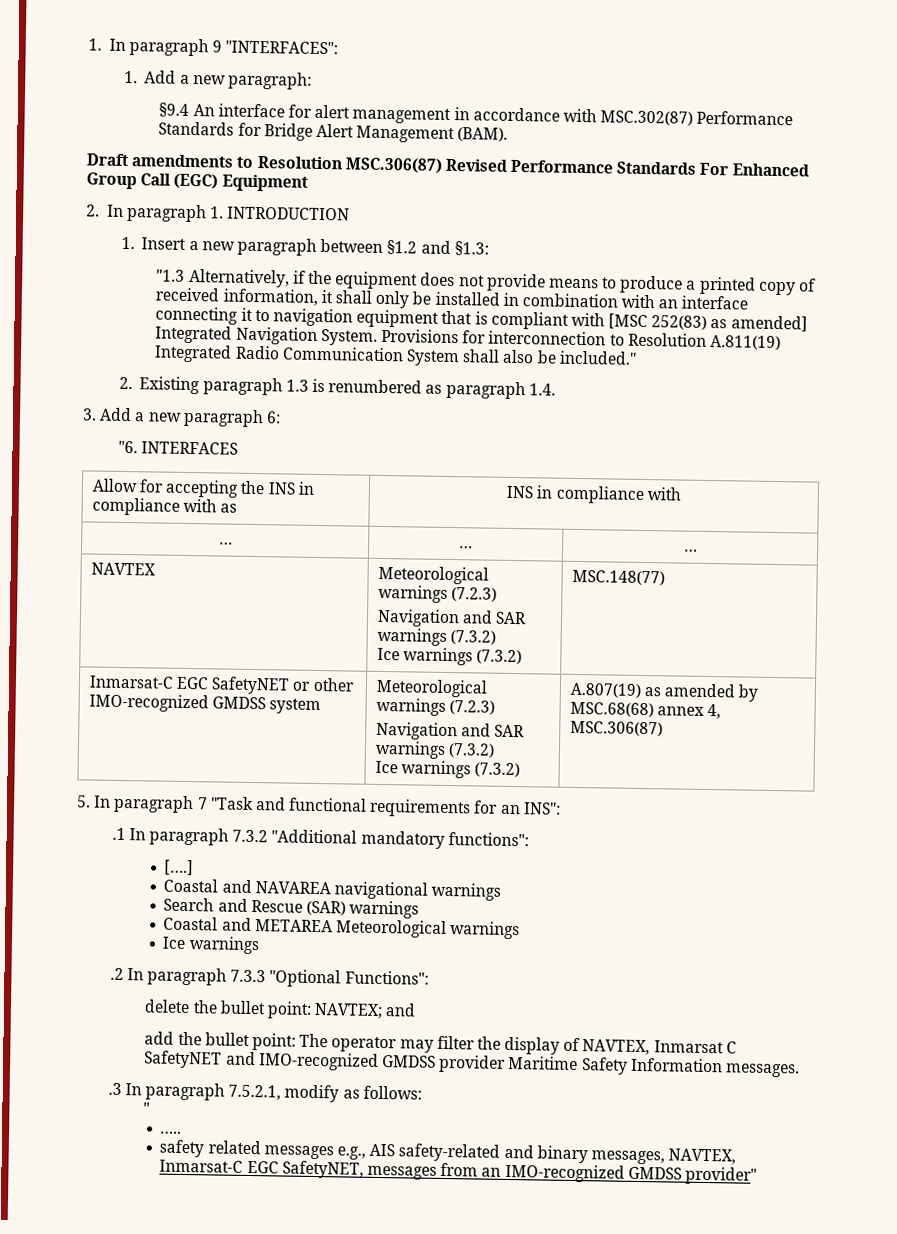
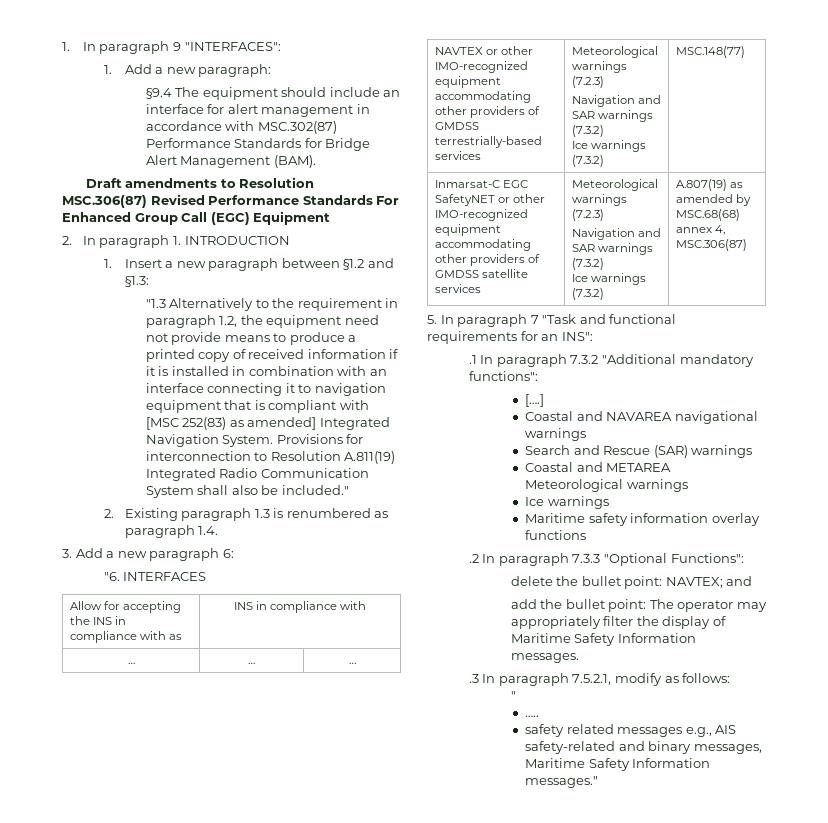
[192,104,215,117] An -> [175,87,401,100] The equipment should include an
[188,268,306,288] Alternatively, if -> [169,298,399,311] [145,315,238,328] Alternatively to the requirement in paragraph 1.2,
[420,272,456,287] does -> [344,315,379,325] need
[222,288,432,309] information, it shall only be -> [307,349,399,359] [145,366,169,376] information if it is
(156, 569) none -> [485,46,533,55] [434,61,528,73] [434,76,501,88] [434,91,531,103] [434,106,540,118] [434,122,479,130] [434,136,542,148] [434,151,481,160] or other IMO-recognized equipment accommodating other providers of GMDSS terrestrially-based services
[211,696,322,715] GMDSS system -> [434,224,501,236] [434,239,531,251] [434,254,540,266] [434,269,528,278] [434,284,481,293] equipment accommodating other providers of GMDSS satellite services
(260, 945) none -> [525,513,760,526] [525,530,587,540] // Maritime safety information overlay functions
(434, 1046) none -> [510,616,601,629] appropriately
[582,1039,737,1056] [144,1050,507,1073] NAVTEX, Inmarsat C SafetyNET and IMO-recognized GMDSS provider -> (726, 621) none
[668,1148,737,1165] [159,1159,757,1185] NAVTEX, Inmarsat-C EGC SafetyNET, messages from an IMO-recognized GMDSS provider" -> [525,758,711,771] [525,776,599,788] Maritime Safety Information messages."

